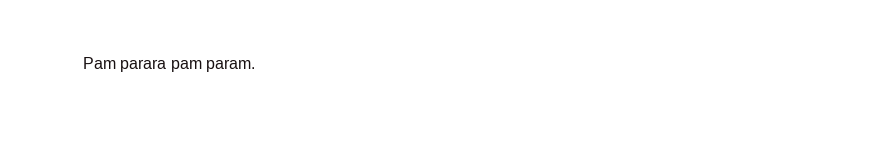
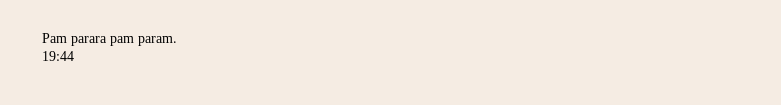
(255, 65) none -> [42,51,74,61] // 19:44

